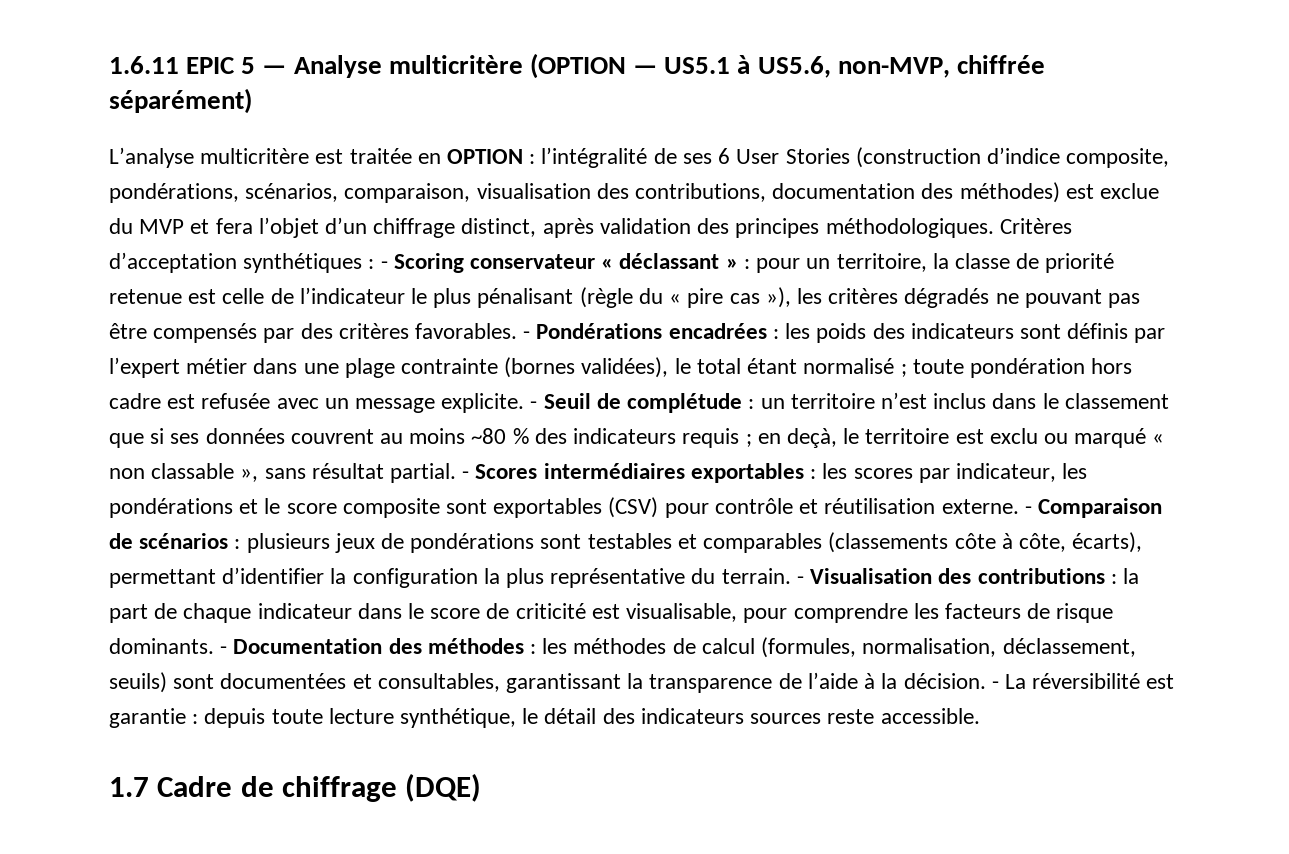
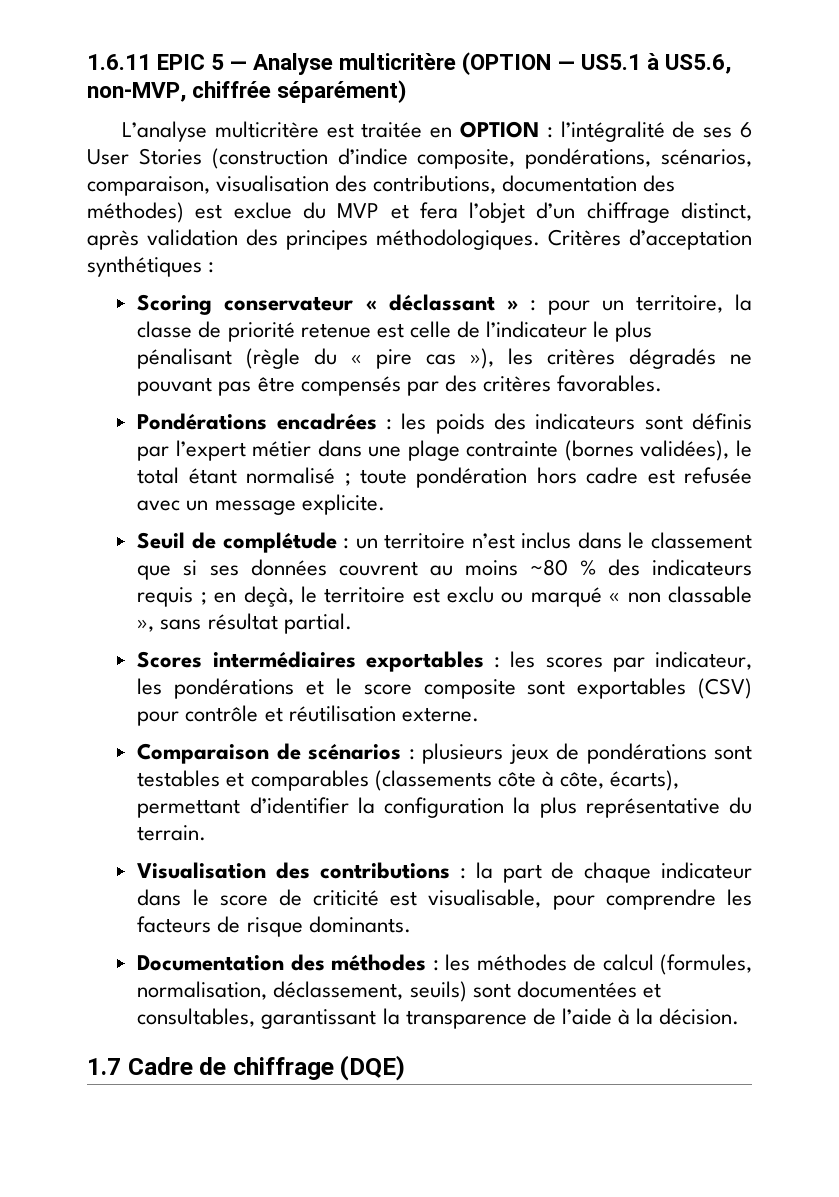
[380,261,388,269] - -> (215, 267) //
[523,331,531,339] - -> (662, 383) //
[530,401,538,409] - -> (385, 504) //
[462,471,470,479] - -> (352, 623) //
[1024,506,1032,514] - -> (479, 714) //
[796,576,804,584] - -> (207, 833) //
[220,646,228,654] - -> (411, 924) //
[991,673,1175,689] [109,708,980,728] - La réversibilité est garantie : depuis toute lecture synthétique, le détail des indicateurs sources reste accessible. -> (739, 1016) none

